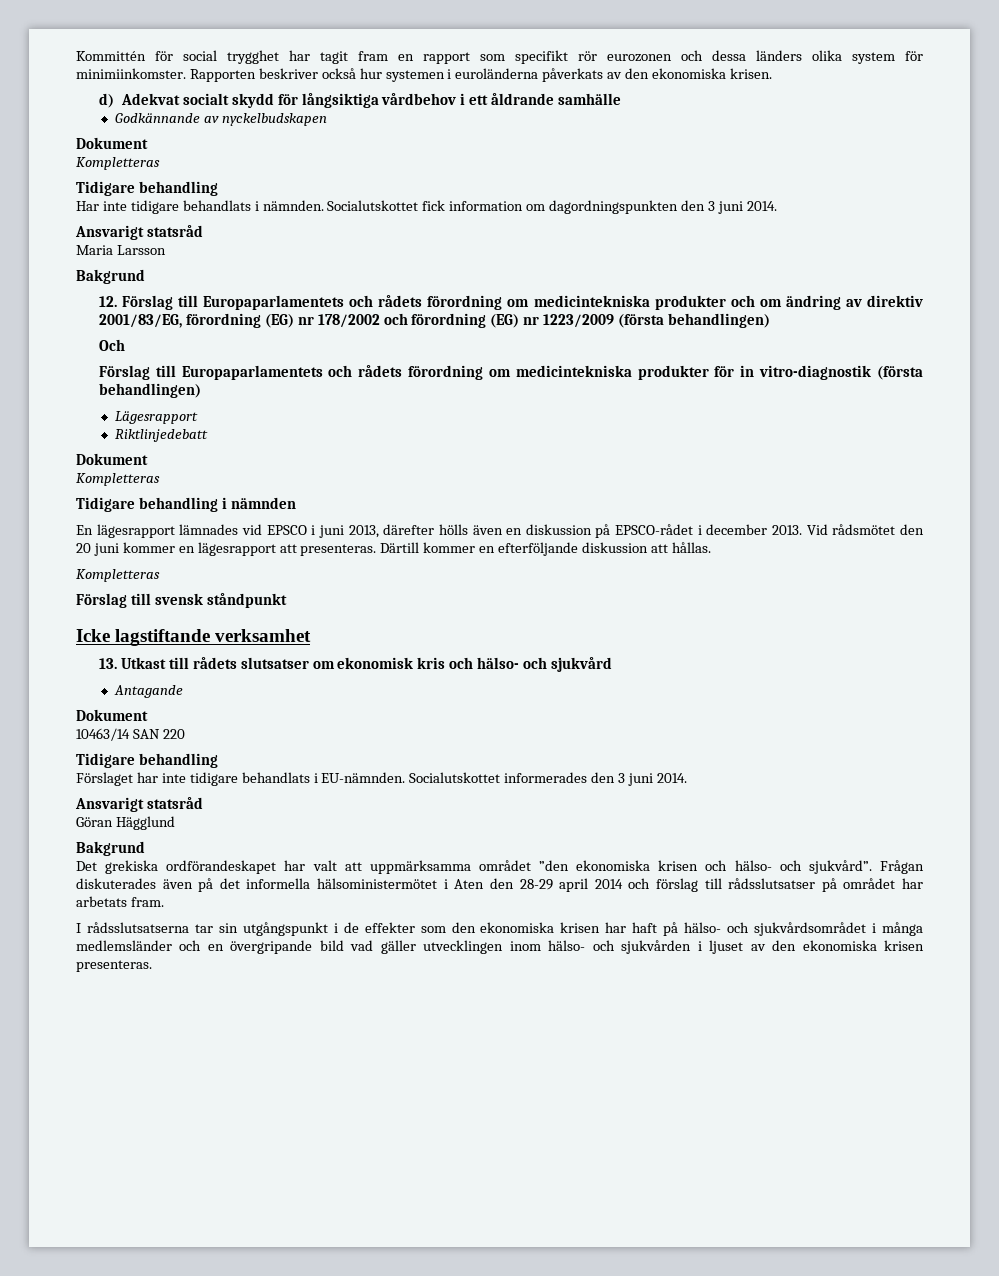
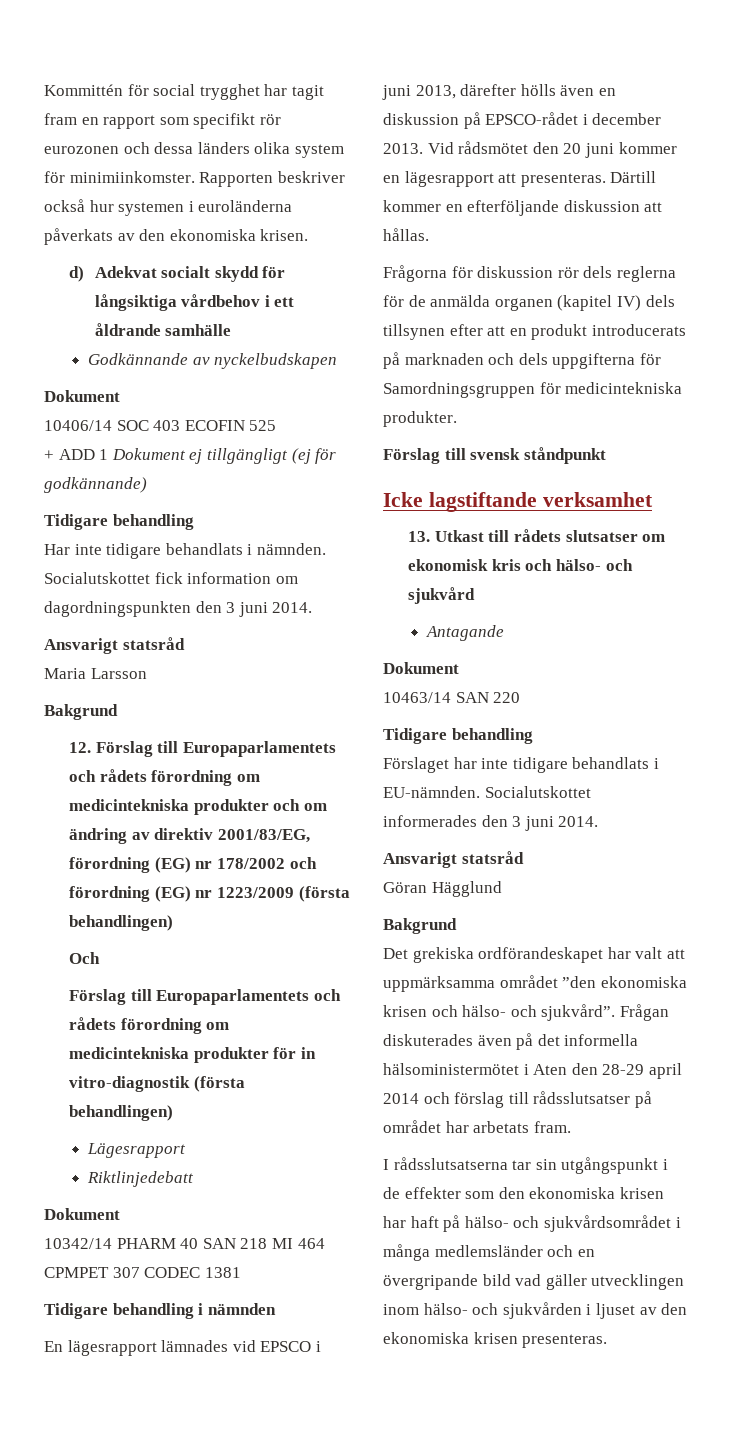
[76,157,160,170] Kompletteras -> [44,420,277,431] [44,448,337,464] [44,477,147,493] 10406/14 SOC 403 ECOFIN 525 // + ADD 1 Dokument ej tillgängligt (ej för godkännande)
[76,473,160,486] Kompletteras -> [44,1238,325,1249] [44,1267,241,1278] 10342/14 PHARM 40 SAN 218 MI 464 CPMPET 307 CODEC 1381
[76,569,160,582] Kompletteras -> [383,265,676,282] [383,295,675,311] [383,324,686,340] [383,352,661,369] [383,382,683,398] [383,411,457,427] Frågorna för diskussion rör dels reglerna för de anmälda organen (kapitel IV) dels tillsynen efter att en produkt introducerats på marknaden och dels uppgifterna för Samordningsgruppen för medicintekniska produkter.

